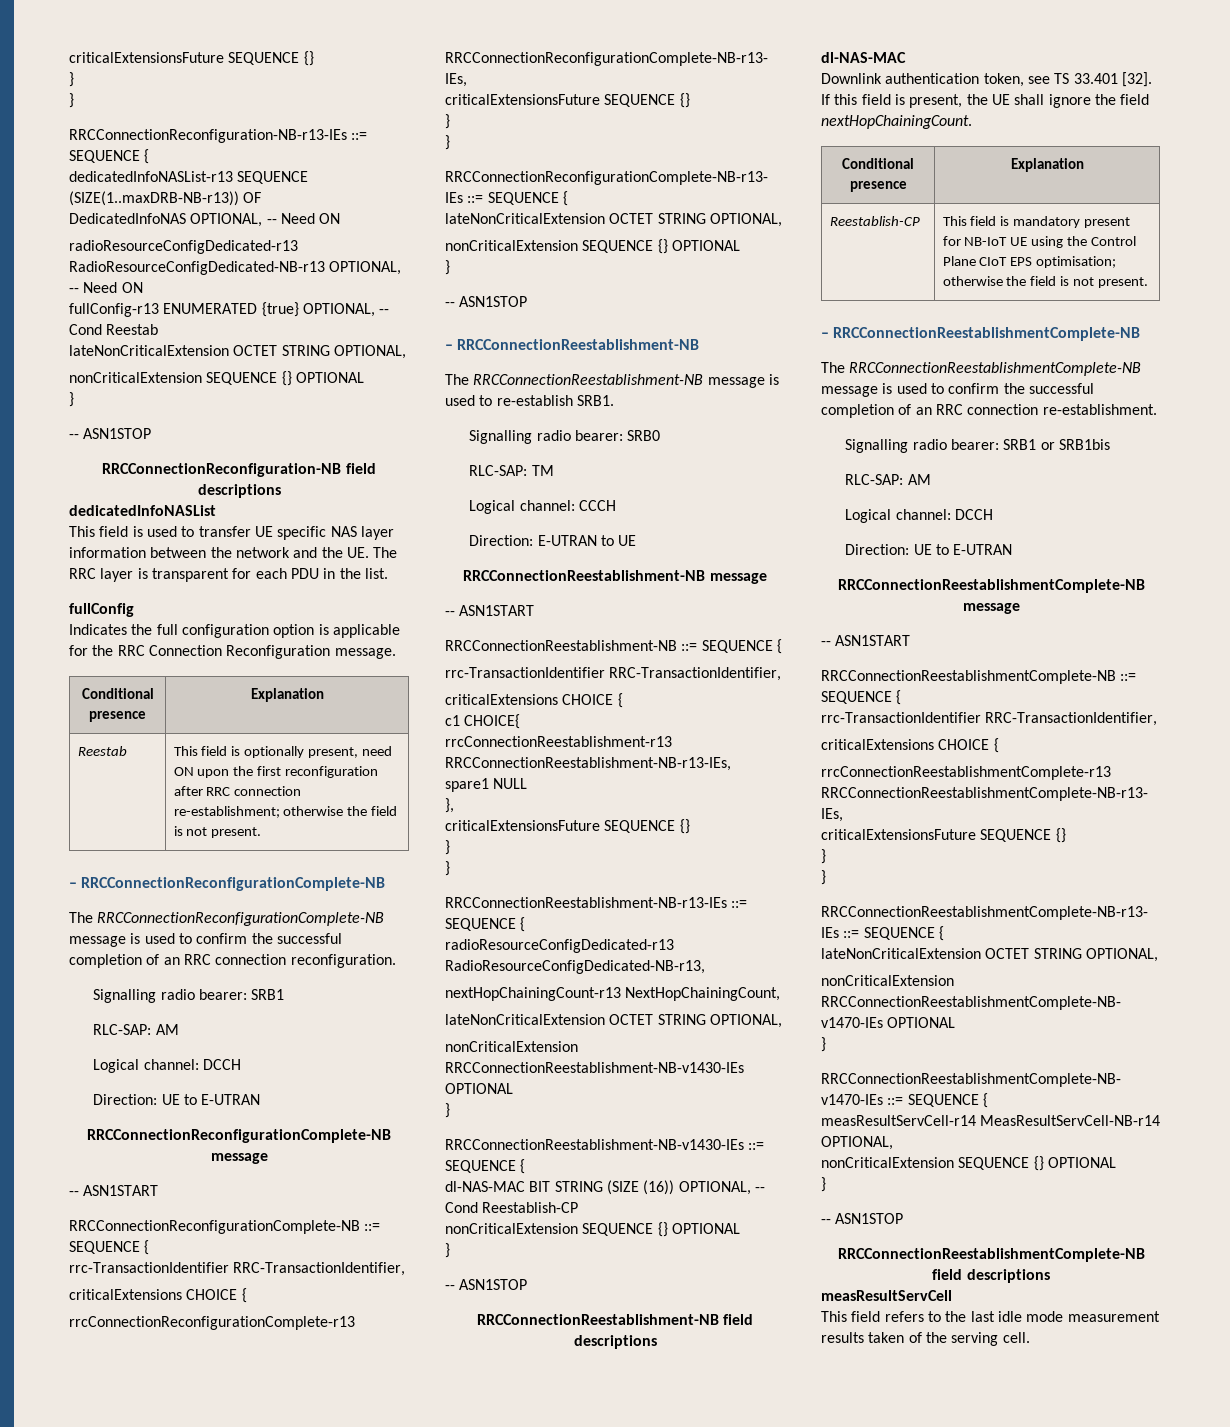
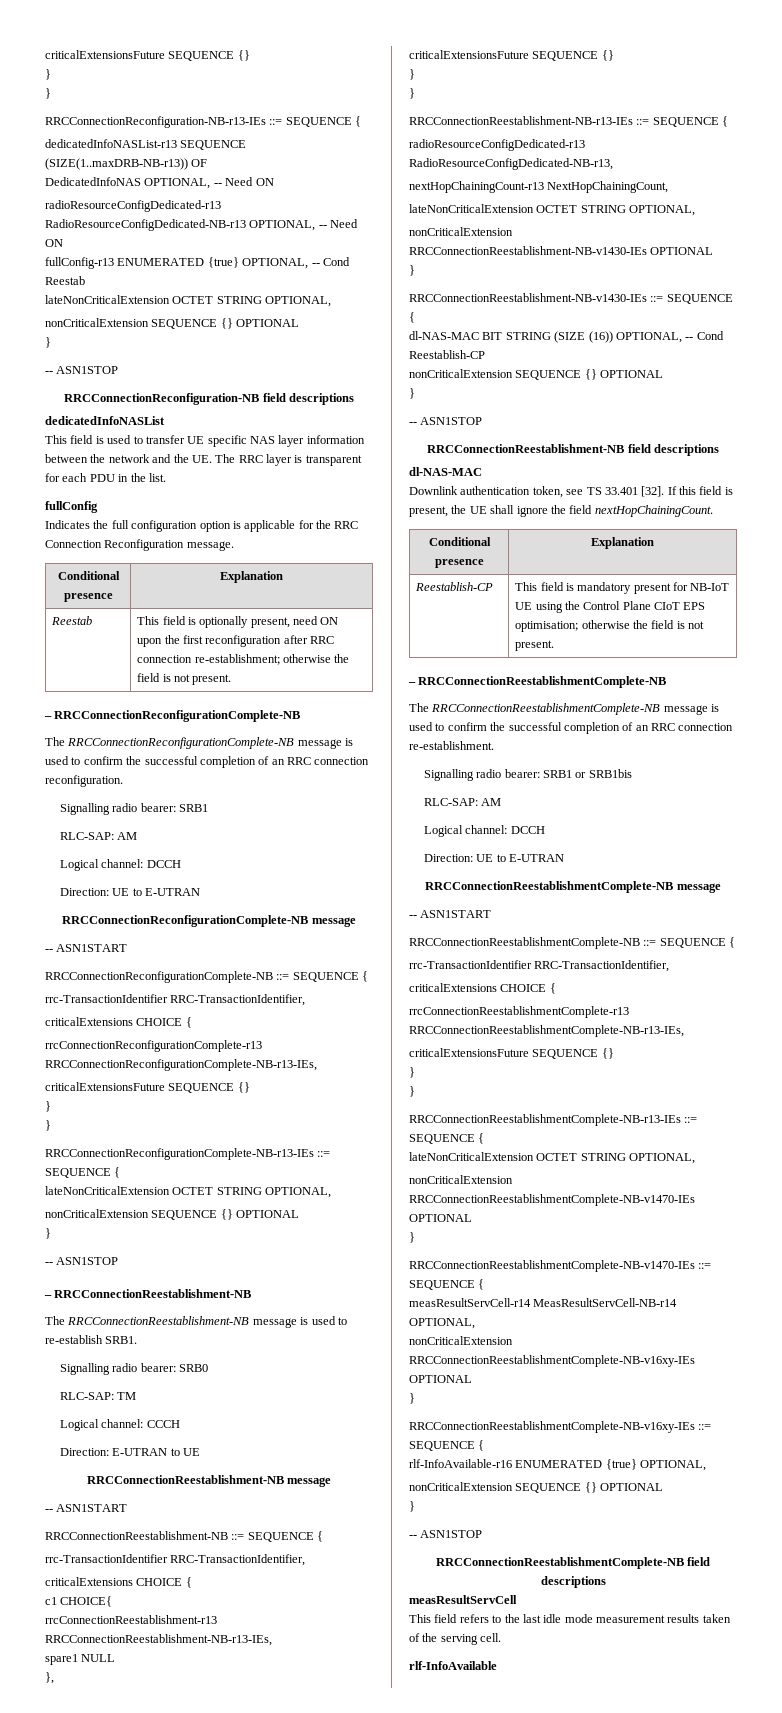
(893, 1143) none -> [409,1336,513,1345] [409,1355,695,1367] [409,1375,472,1383] [409,1393,415,1404] [409,1421,712,1433] [409,1440,485,1451] [409,1459,707,1471] // nonCriticalExtension RRCConnectionReestablishmentComplete-NB-v16xy-IEs OPTIONAL // } // RRCConnectionReestablishmentComplete-NB-v16xy-IEs ::= SEQUENCE { // rlf-InfoAvailable-r16 ENUMERATED {true} OPTIONAL,
(1030, 1337) none -> [409,1661,497,1670] // rlf-InfoAvailable

